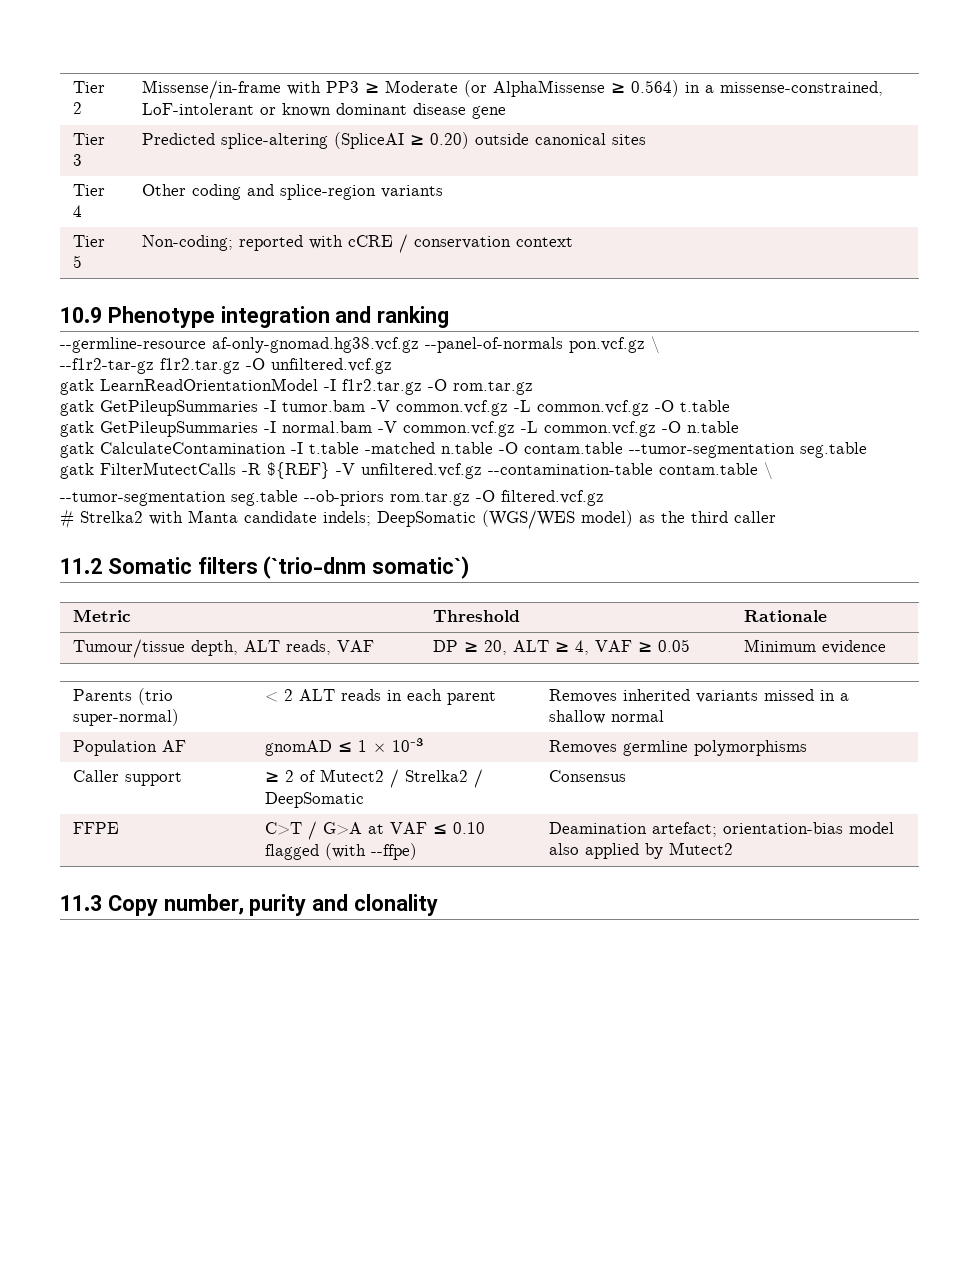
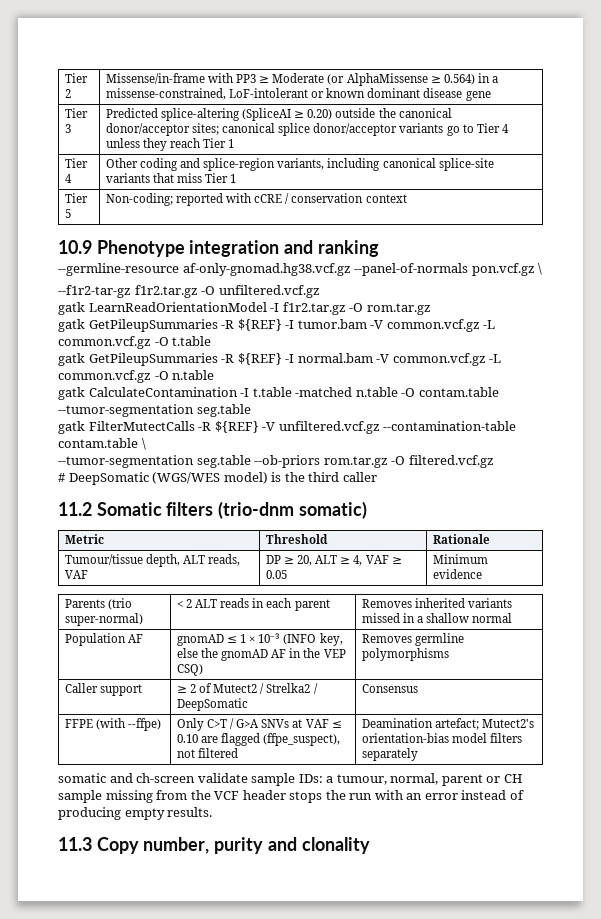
[535,133,647,145] canonical sites -> [378,108,452,118] [105,123,509,136] [105,138,235,151] the canonical donor/acceptor sites; canonical splice donor/acceptor variants go to Tier 4 unless they reach Tier 1
[381,185,444,198] variants -> [277,158,494,171] [105,173,237,183] variants, including canonical splice-site variants that miss Tier 1
(258, 408) none -> [221,319,282,331] -R ${REF}
(258, 429) none -> [221,353,282,365] -R ${REF}
[80,510,371,526] Strelka2 with Manta candidate indels; -> (65, 477) none
[639,515,655,523] as -> [271,472,282,482] is
[263,556,470,579] (`trio-dnm somatic`) -> [218,501,367,519] (trio-dnm somatic)
(425, 745) none -> [283,633,343,646] [176,648,346,661] [176,664,203,676] (INFO key, else the gnomAD AF in the VEP CSQ)
(120, 828) | -> [95,718,162,731] [176,718,204,731] (with --ffpe) | Only
(363, 828) none -> [261,719,290,728] SNVs
[265,843,418,860] flagged (with --ffpe) -> [200,733,341,746] [176,748,238,758] are flagged (ffpe_suspect), not filtered
(718, 829) none -> [482,719,535,728] Mutect2's
[549,842,734,859] also applied by Mutect2 -> [490,733,523,743] [361,748,418,761] [58,773,522,786] [58,790,524,803] [58,807,213,820] filters separately // somatic and ch-screen validate sample IDs: a tumour, normal, parent or CH sample missing from the VCF header stops the run with an error instead of producing empty results.

